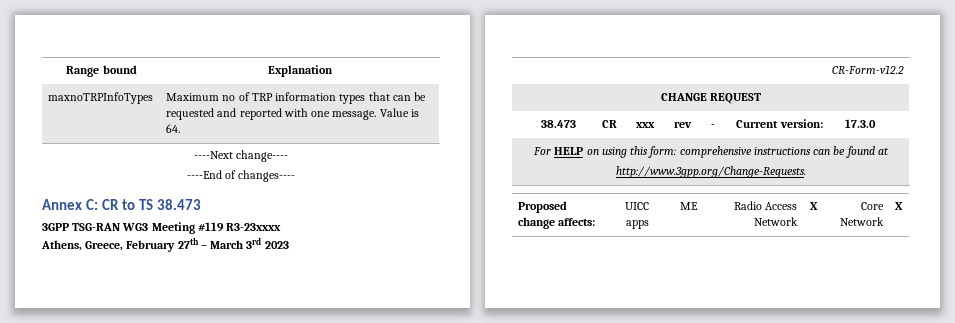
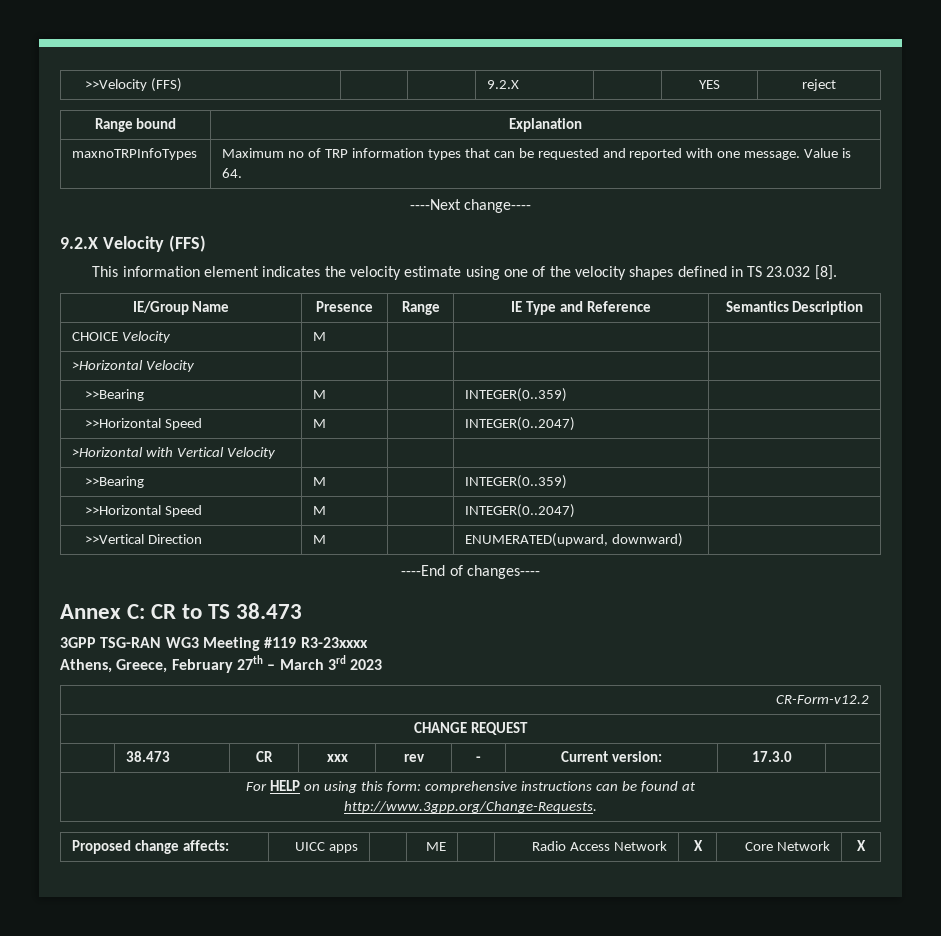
(66, 71) none -> [85,78,182,92] [487,80,520,89] [699,80,720,89] [802,79,836,91] >>Velocity (FFS) | | | 9.2.X | | YES | reject //
(289, 156) none -> [60,235,206,252] [92,265,837,280] [132,301,230,315] [316,301,373,312] [401,301,440,315] [511,301,651,315] [725,301,864,315] [72,331,172,343] [313,332,327,341] [72,360,196,372] [85,389,145,401] [313,390,327,399] [465,388,568,402] [85,418,202,430] [313,419,327,428] [465,417,576,431] [72,447,277,459] [85,476,145,488] [313,477,327,486] [465,475,568,489] [85,505,202,517] [313,506,327,515] [465,504,576,518] [85,534,202,544] [313,535,327,544] [465,533,684,547] // 9.2.X Velocity (FFS) // This information element indicates the velocity estimate using one of the velocity shapes defined in TS 23.032 [8]. // IE/Group Name | Presence | Range | IE Type and Reference | Semantics Description // CHOICE Velocity | M | | | // >Horizontal Velocity | | | | // >>Bearing | M | | INTEGER(0..359) | // >>Horizontal Speed | M | | INTEGER(0..2047) | // >Horizontal with Vertical Velocity | | | | // >>Bearing | M | | INTEGER(0..359) | // >>Horizontal Speed | M | | INTEGER(0..2047) | // >>Vertical Direction | M | | ENUMERATED(upward, downward) |

